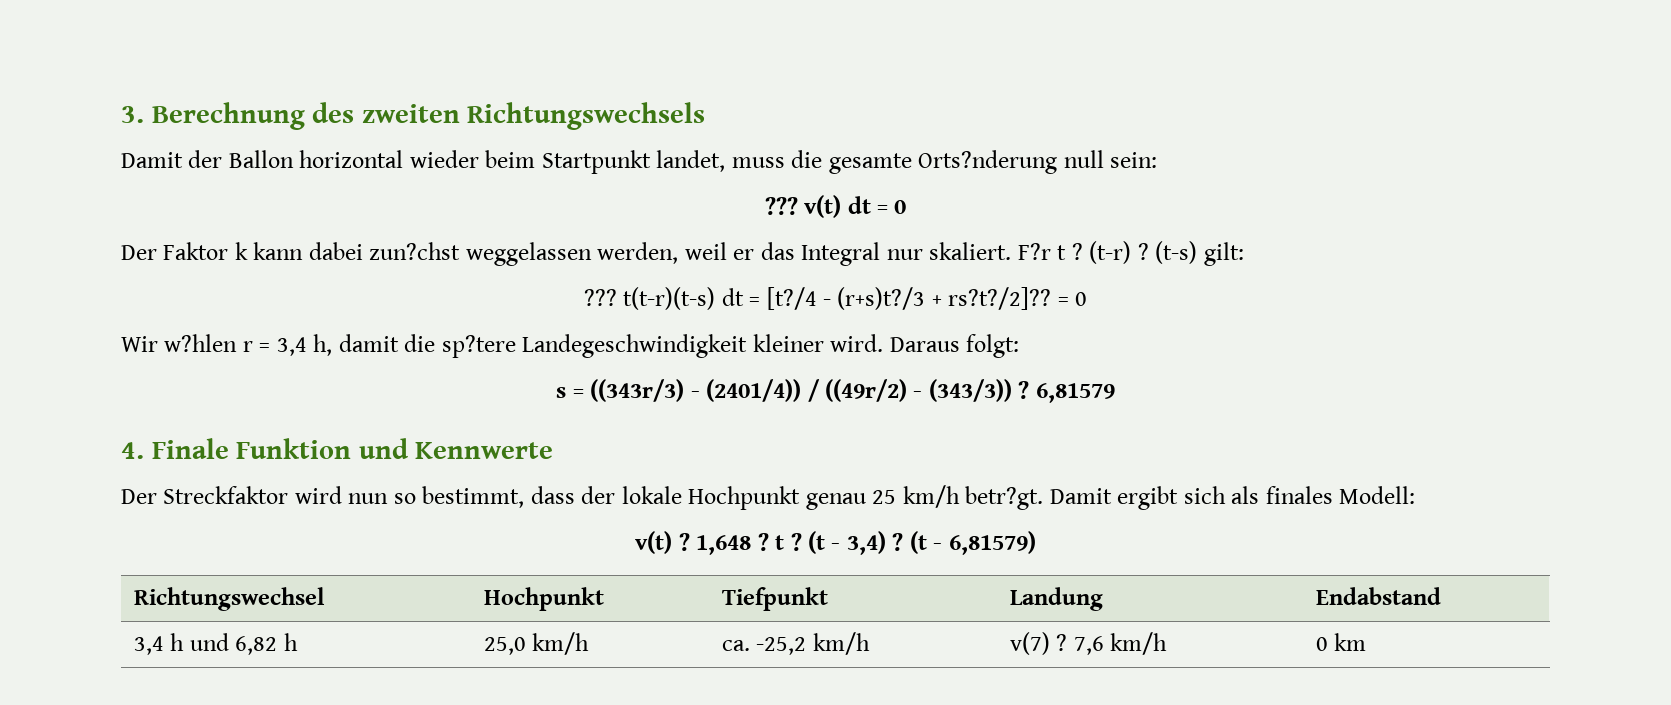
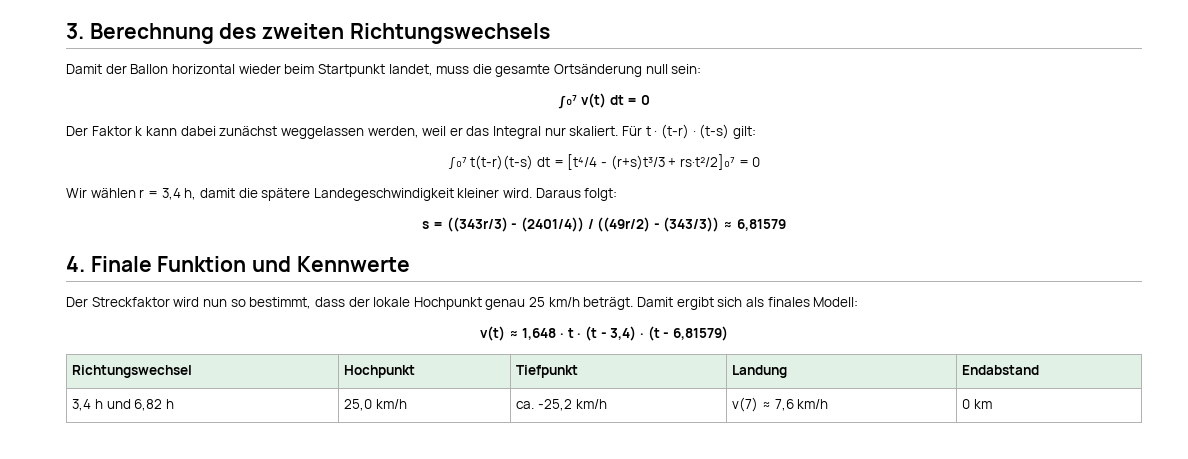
[918,150,1058,174] Orts?nderung -> [554,64,643,77] Ortsänderung
[764,197,798,215] ??? -> [558,95,578,109] ∫₀⁷
[369,242,461,260] zun?chst -> [219,126,278,136] zunächst
[1017,241,1149,264] F?r t ? (t-r) ? -> [622,124,696,139] Für t · (t-r) ·
[583,289,617,306] ??? -> [447,157,467,169] ∫₀⁷
[766,287,1052,310] [t?/4 - (r+s)t?/3 + rs?t?/2]?? -> [567,154,735,170] [t⁴/4 - (r+s)t³/3 + rs·t²/2]₀⁷
[164,334,238,352] w?hlen -> [90,188,136,198] wählen
[441,335,516,358] sp?tere -> [261,188,311,201] spätere
[1018,381,1030,399] ? -> [723,222,734,229] ≈
[965,486,1044,510] betr?gt. -> [583,297,634,310] beträgt.
[678,533,802,555] ? 1,648 ? t ? -> [508,328,582,340] ≈ 1,648 · t ·
[892,533,904,551] ? -> [639,333,644,338] ·
[1056,634,1068,651] ? -> [761,402,771,409] ≈

